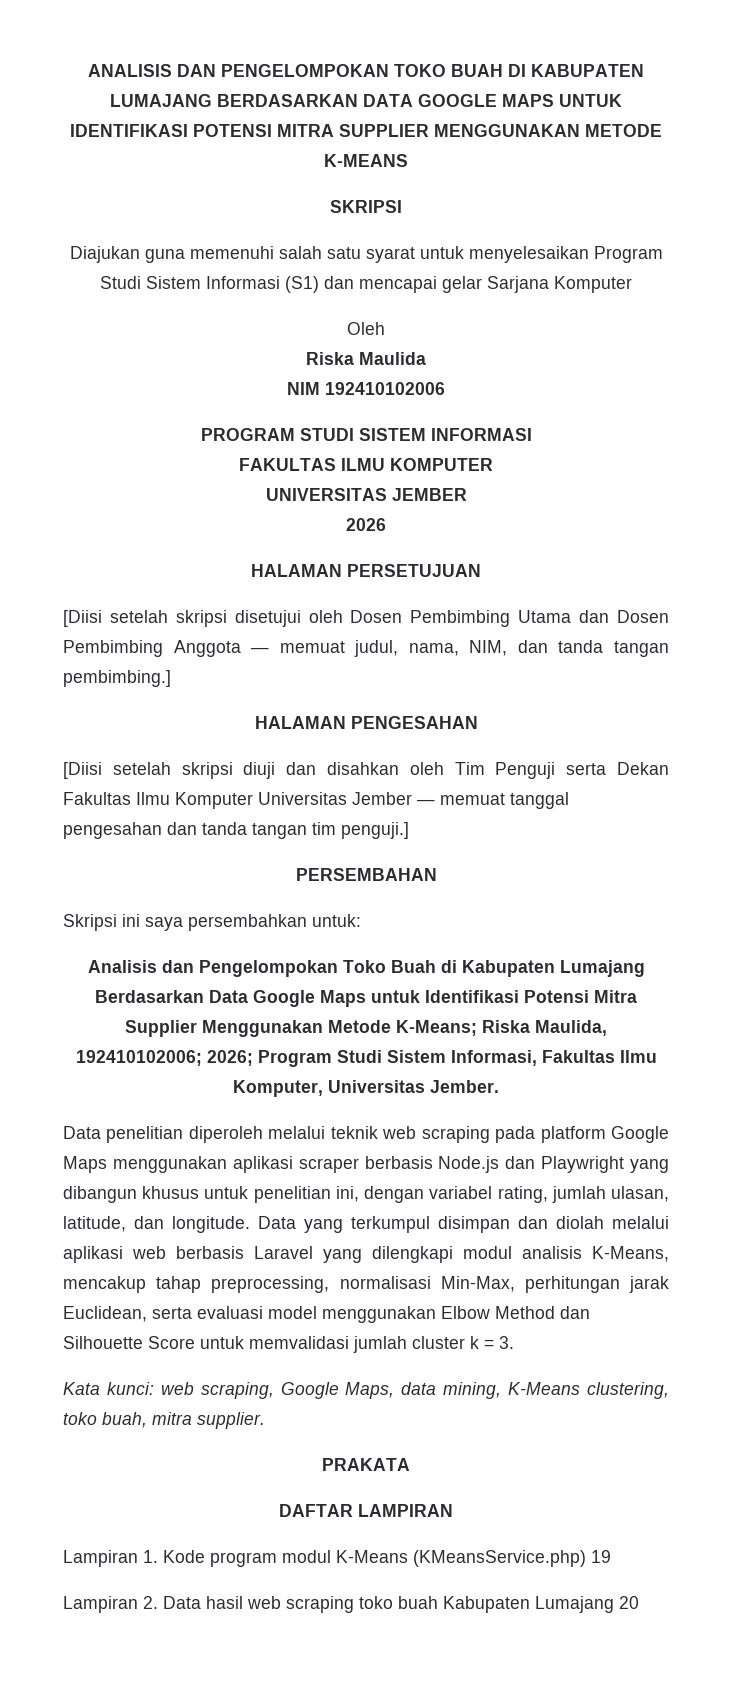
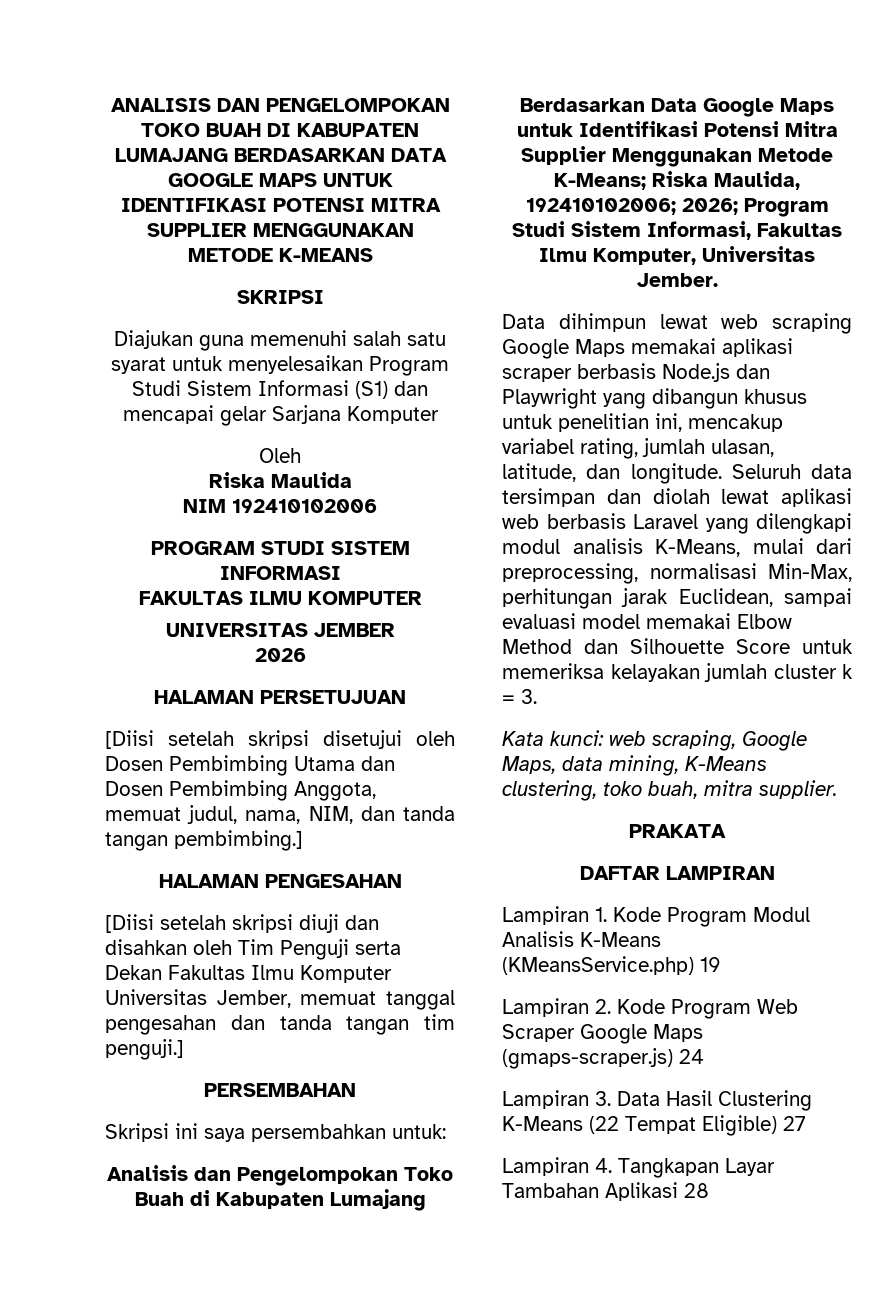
[173,640,270,657] Anggota — -> [294,781,376,801] Anggota,
[352,792,435,805] Jember — -> [216,990,291,1008] Jember,
[106,1126,670,1143] [63,1156,227,1173] penelitian diperoleh melalui teknik web scraping pada platform Google Maps menggunakan -> [558,313,852,334] [502,338,716,359] dihimpun lewat web scraping Google Maps memakai
[364,1186,425,1203] dengan -> [688,414,783,432] mencakup
[258,1216,510,1233] Data yang terkumpul disimpan -> [731,464,852,479] [502,488,595,507] Seluruh data tersimpan
[612,1216,669,1229] melalui -> [721,489,770,504] lewat
[63,1276,202,1293] mencakup tahap -> [752,538,852,554] mulai dari
[152,1307,192,1319] serta -> [784,588,852,607] sampai
[322,1306,436,1323] menggunakan -> [646,613,731,629] memakai
[249,1336,349,1349] memvalidasi -> [502,663,700,682] memeriksa kelayakan
[210,1550,331,1567] program modul -> [667,907,810,927] [502,931,574,947] Program Modul Analisis
[163,1596,639,1613] Data hasil web scraping toko buah Kabupaten Lumajang 20 -> [617,999,798,1019] [502,1024,703,1044] [502,1048,704,1069] [502,1090,812,1111] [502,1115,806,1136] [502,1157,775,1178] [502,1182,709,1201] Kode Program Web Scraper Google Maps (gmaps-scraper.js) 24 // Lampiran 3. Data Hasil Clustering K-Means (22 Tempat Eligible) 27 // Lampiran 4. Tangkapan Layar Tambahan Aplikasi 28

